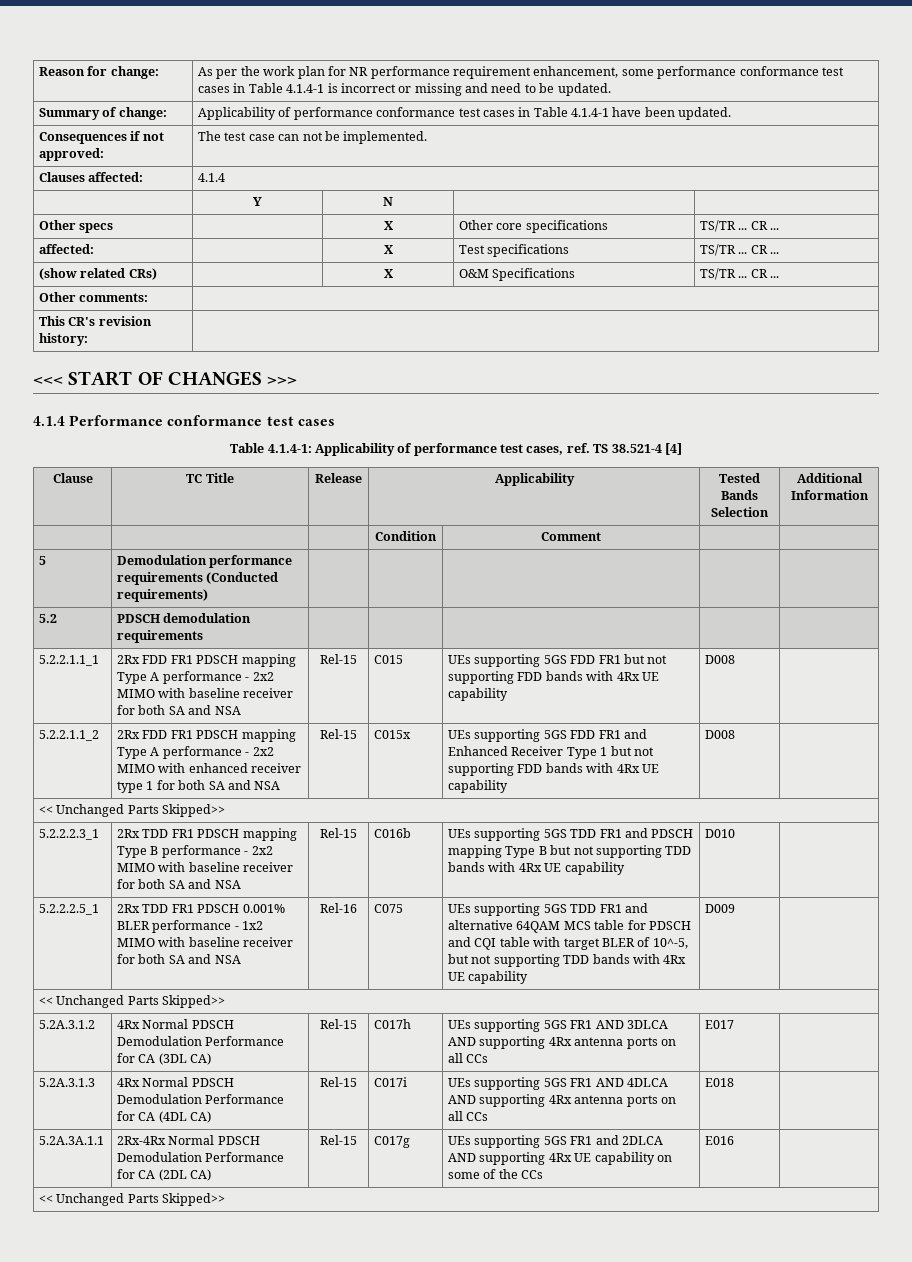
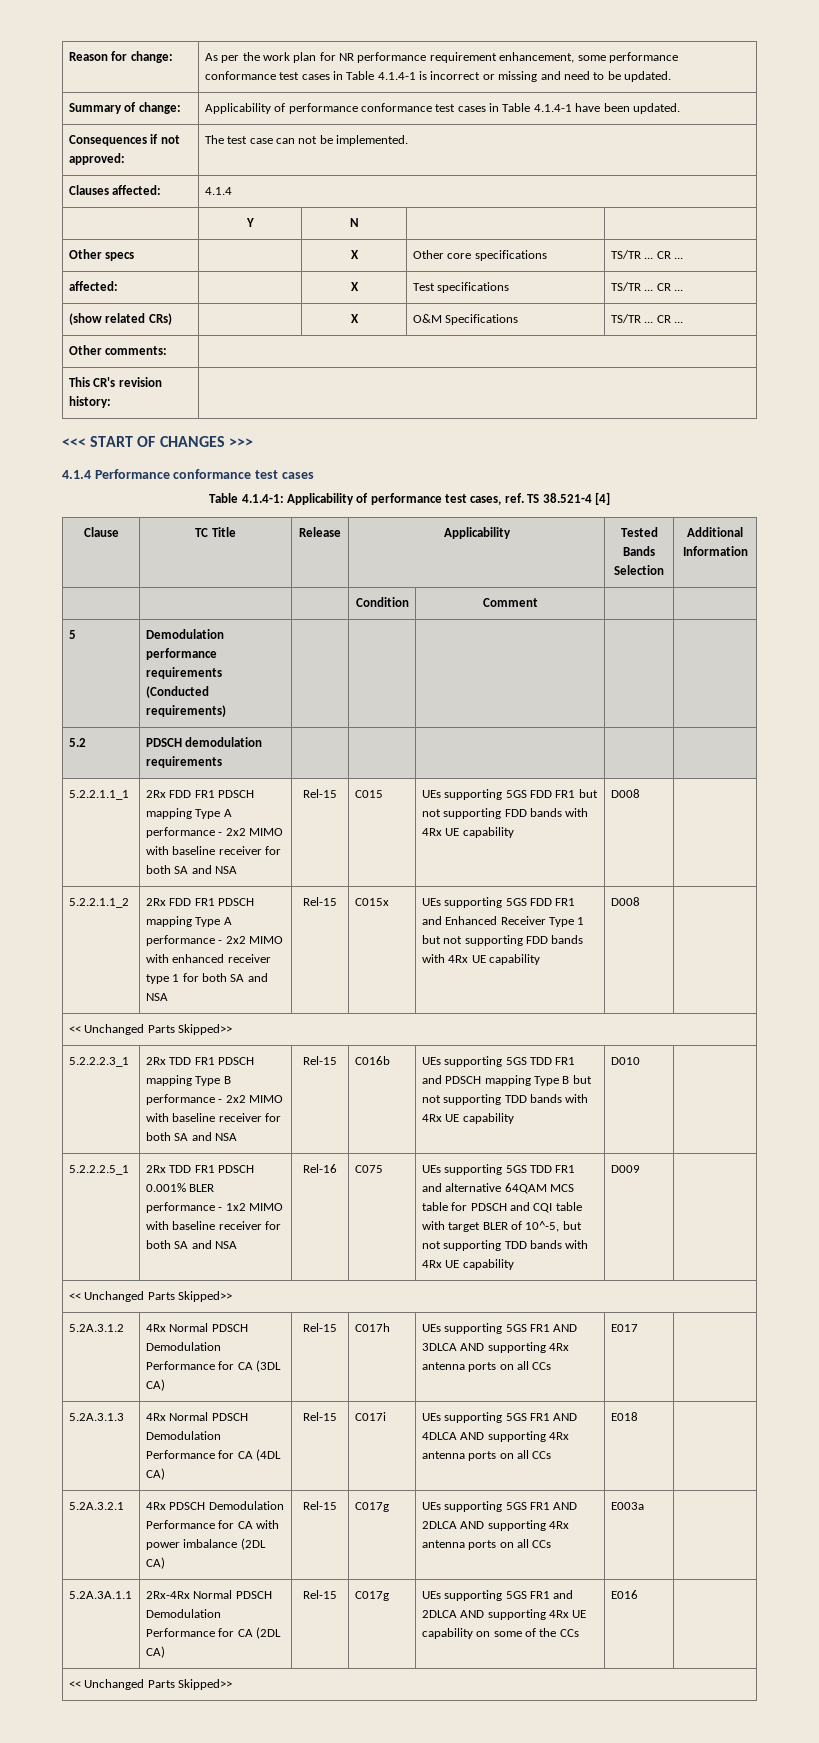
(735, 1082) none -> [68,1502,124,1510] [145,1501,284,1510] [145,1520,279,1529] [145,1538,266,1550] [145,1557,165,1569] [303,1501,337,1510] [354,1502,389,1512] [421,1501,578,1512] [421,1520,569,1531] [421,1539,552,1550] [610,1502,644,1510] // 5.2A.3.2.1 | 4Rx PDSCH Demodulation Performance for CA with power imbalance (2DL CA) | Rel-15 | C017g | UEs supporting 5GS FR1 AND 2DLCA AND supporting 4Rx antenna ports on all CCs | E003a |

